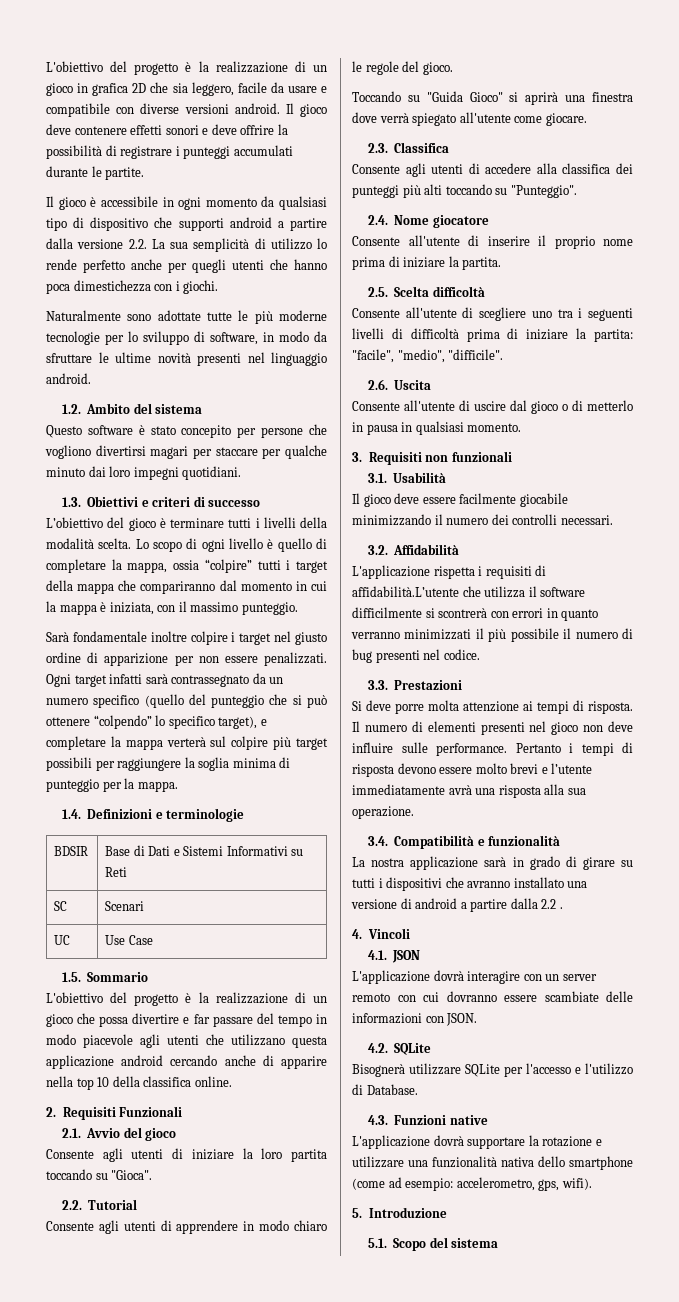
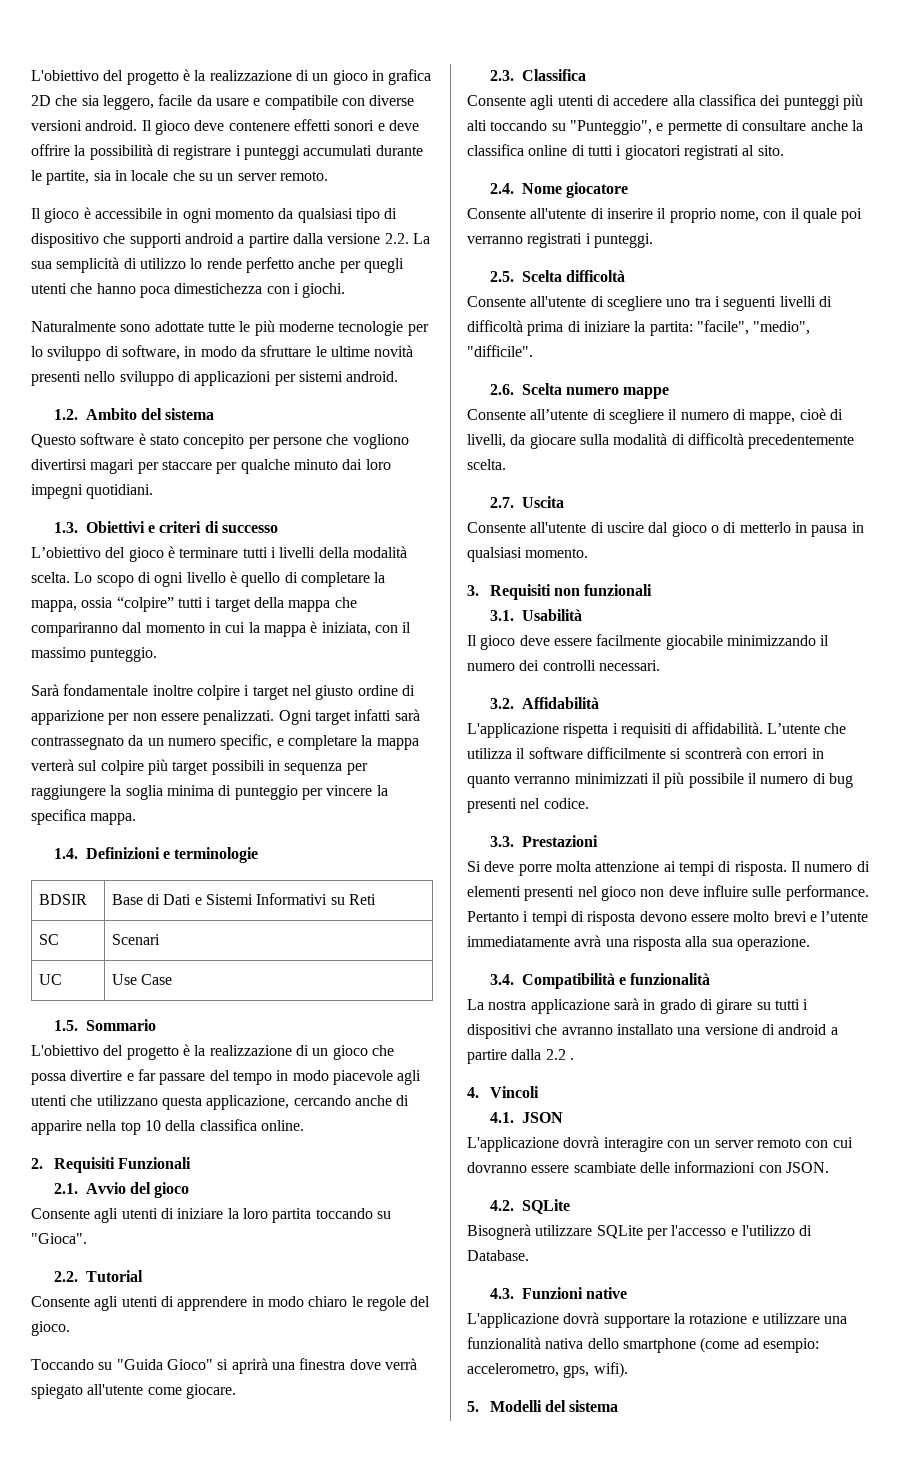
[105,167,145,180] partite. -> [46,170,328,185] partite, sia in locale che su un server remoto.
[247,352,327,366] nel linguaggio -> [84,371,343,386] nello sviluppo di applicazioni per sistemi
[93,694,327,708] [46,715,258,729] specifico (quello del punteggio che si può ottenere “colpendo” lo specifico target), -> [220,734,273,750] specific,
(92, 764) none -> [267,760,343,775] in sequenza
[124,778,135,789] la -> [326,785,388,796] [31,809,86,825] vincere la specifica
[46,1055,164,1069] applicazione android -> [206,1095,290,1110] applicazione,
[510,185,577,198] "Punteggio". -> [569,120,863,135] [467,144,784,160] "Punteggio", e permette di consultare anche la classifica online di tutti i giocatori registrati al sito.
[603,239,633,246] [352,256,502,270] nome prima di iniziare la partita. -> [719,208,863,223] [467,233,653,248] nome, con il quale poi verranno registrati i punteggi.
(388, 384) none -> [521,383,670,399] [467,408,843,424] [467,433,855,449] [467,459,506,470] [489,497,514,508] Scelta numero mappe // Consente all’utente di scegliere il numero di mappe, cioè di livelli, da giocare sulla modalità di difficoltà precedentemente scelta. // 2.7.
[352,586,459,597] affidabilità.L’utente -> [691,722,820,734] affidabilità. L’utente
[368,1207,447,1218] [367,1238,427,1251] Introduzione // 5.1. Scopo -> [489,1400,542,1412] Modelli

